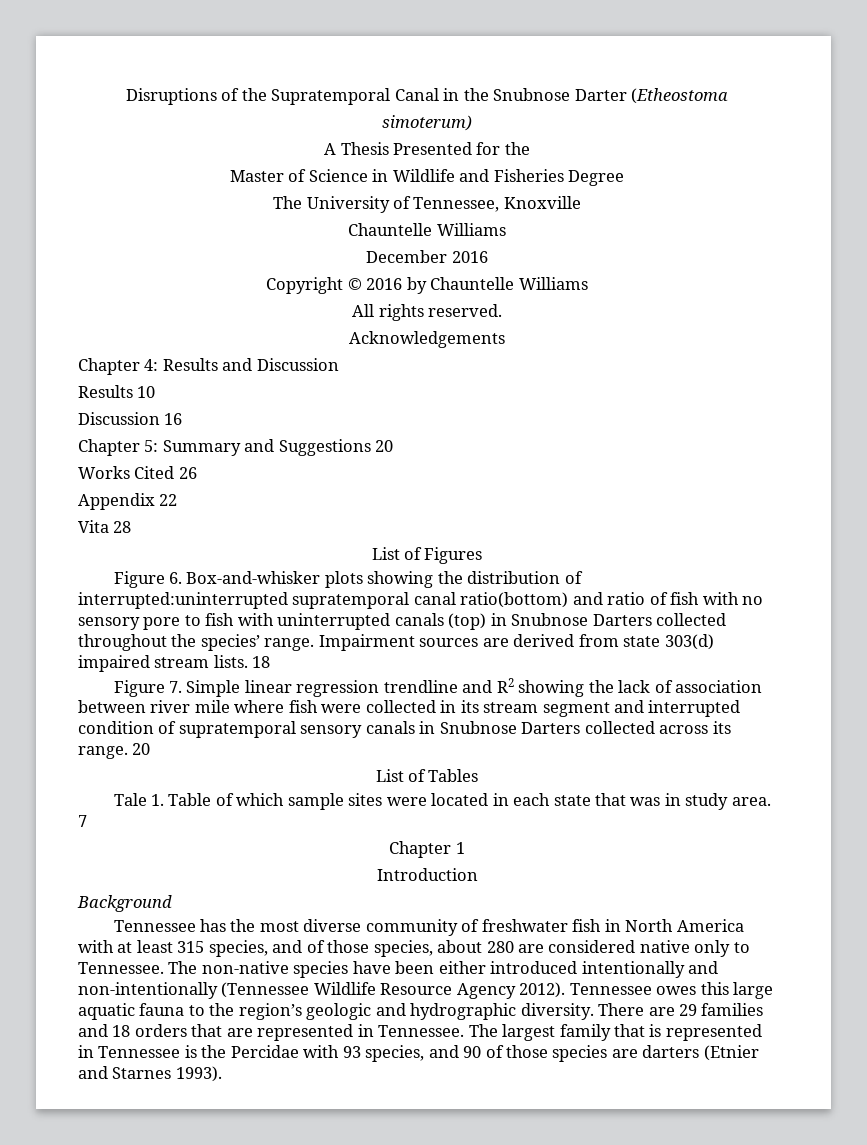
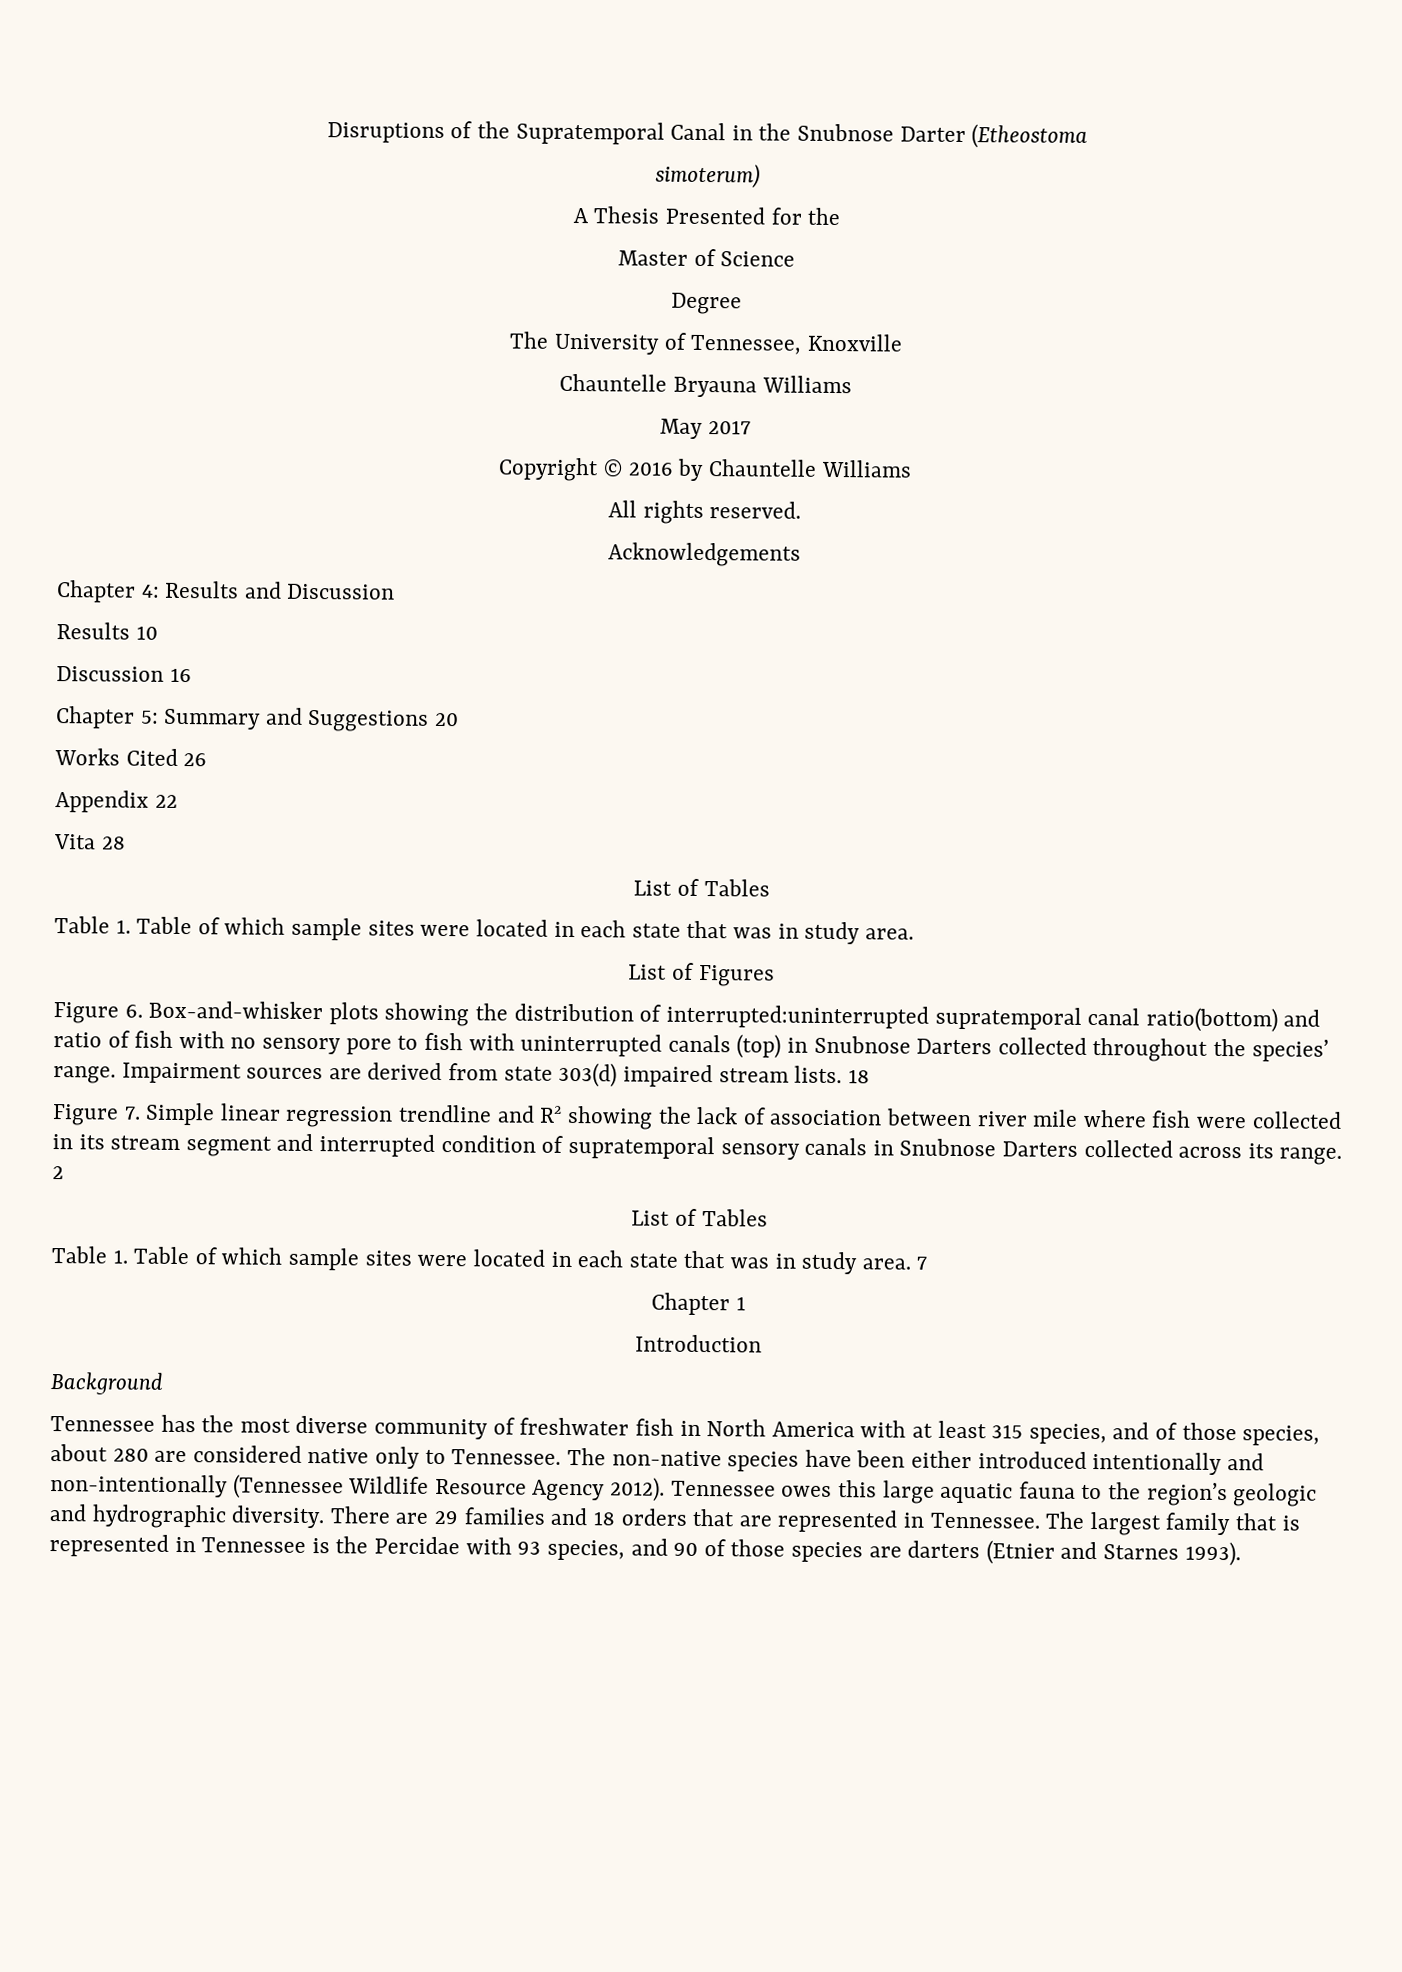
[372,169,564,182] in Wildlife and Fisheries -> (796, 259) //
[436,223,506,236] [366,250,488,263] Williams // December 2016 -> [673,375,852,398] [660,418,751,440] Bryauna Williams // May 2017
(132, 527) none -> [633,878,770,897] [54,916,914,945] // List of Tables // Table 1. Table of which sample sites were located in each state that was in study area.
[132,743,151,755] [375,769,479,782] [113,793,147,806] 20 // List of Tables // Tale -> [52,1166,64,1180] [631,1208,768,1227] [51,1246,107,1264] 2 // List of Tables // Table

